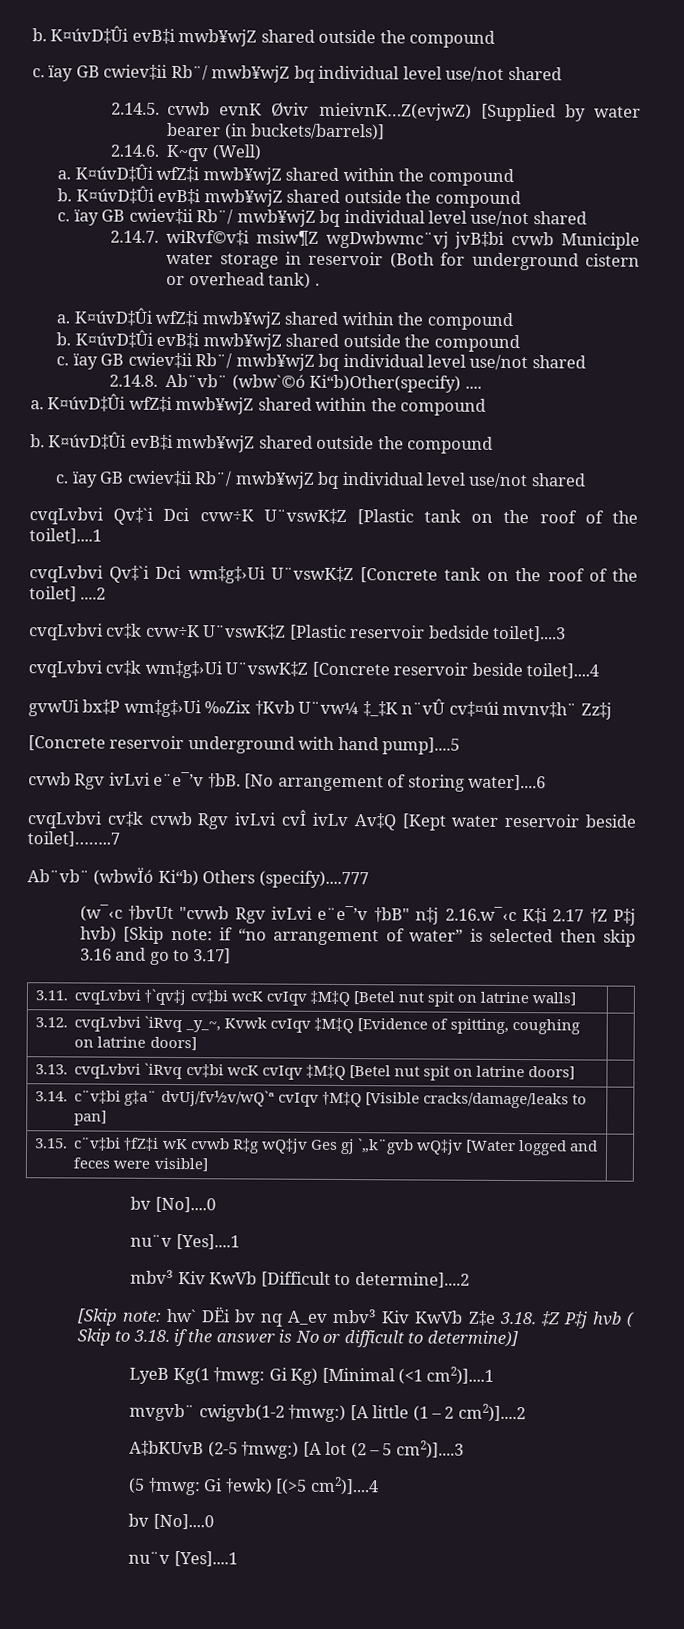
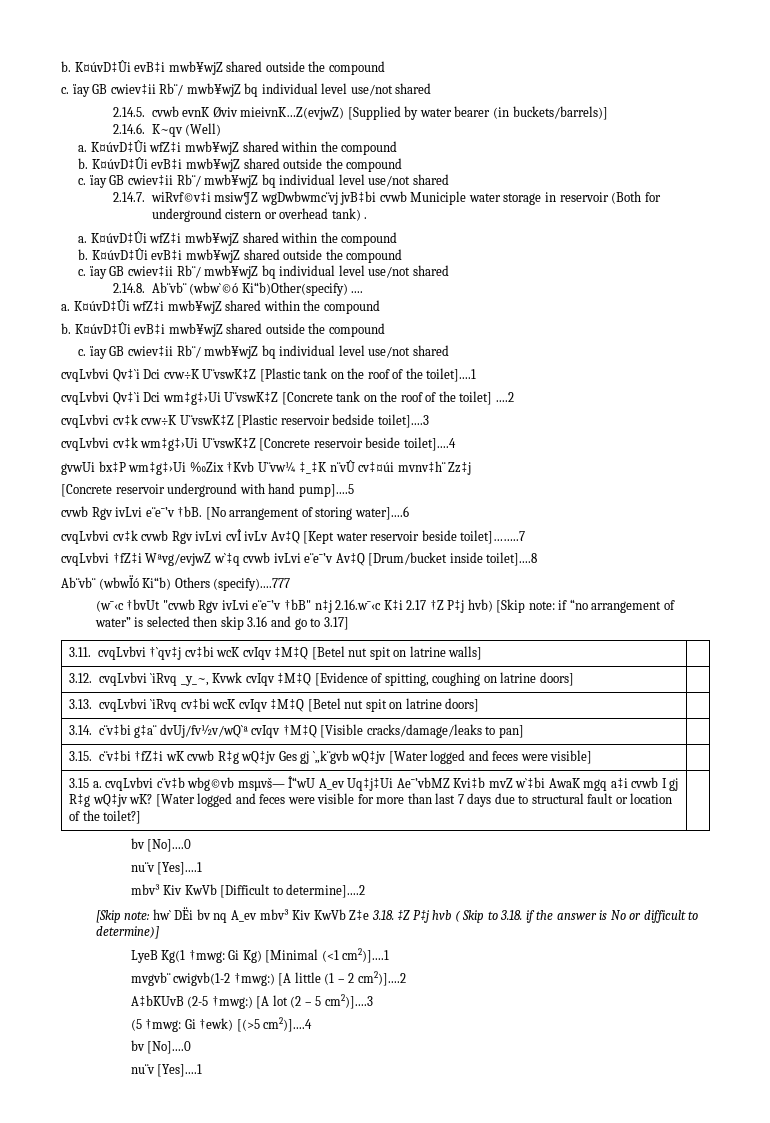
(120, 839) none -> [61,552,538,566] // cvqLvbvi †fZ‡i Wªvg/evjwZ w`‡q cvwb ivLvi e¨e¯’v Av‡Q [Drum/bucket inside toilet]....8
(208, 1164) none -> [69,776,679,791] [69,793,673,807] [69,810,142,824] // 3.15 a. cvqLvbvi c¨v‡b wbg©vb msµvš— Î“wU A_ev Uq‡j‡Ui Ae¯’vbMZ Kvi‡b mvZ w`‡bi AwaK mgq a‡i cvwb I gj R‡g wQ‡jv wK? [Water logged and feces were visible for more than last 7 days due to structural fault or location of the toilet?] |

